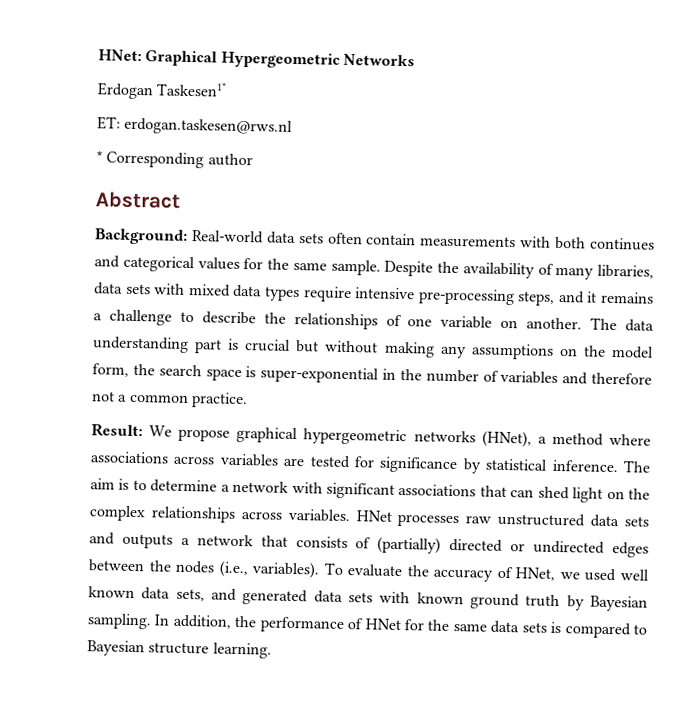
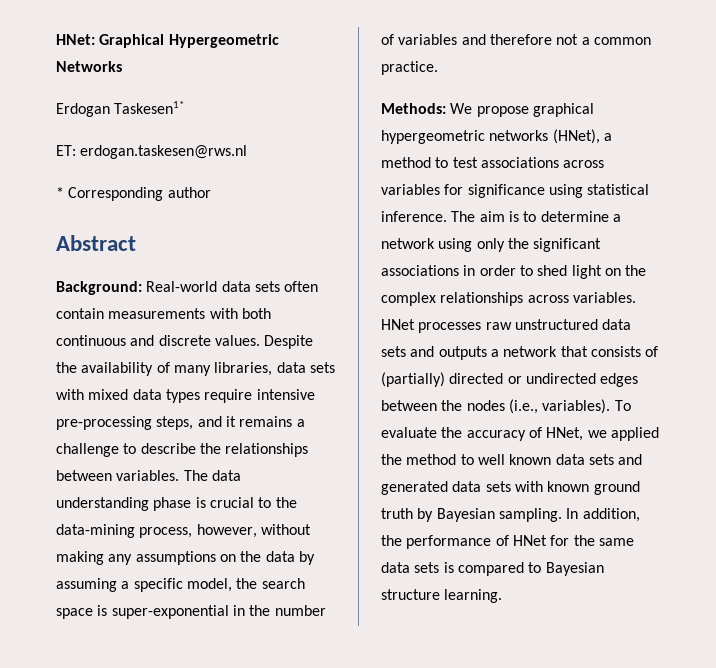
[589,237,656,251] [94,255,381,276] continues and categorical values for the same sample. -> [56,335,260,346] continuous and discrete values.
[385,314,583,330] of one variable on another. -> [56,470,180,481] between variables.
[194,339,223,354] part -> [153,497,192,511] phase
[295,340,320,353] but -> [258,497,297,508] [56,524,257,538] to the data-mining process, however,
[611,345,655,359] [92,363,129,377] model form, -> [265,551,315,565] [56,578,232,592] data by assuming a specific model,
[91,423,143,438] Result: -> [381,103,446,114] Methods:
[608,433,651,446] where -> [435,157,478,168] to test
[283,455,351,469] are tested -> (440, 189) none
[462,458,482,474] by -> [548,184,583,198] using
[291,481,535,499] with significant associations that can -> [438,238,602,252] [381,265,533,276] using only the significant associations in order to
[584,568,617,582] used -> [610,427,659,441] [381,454,474,465] applied the method to
[175,588,205,602] sets, -> [588,454,614,465] sets

